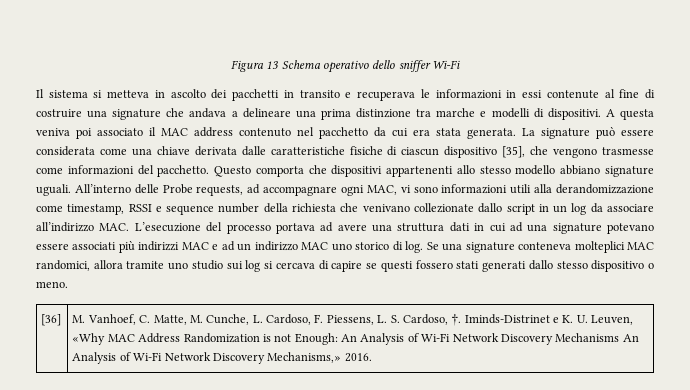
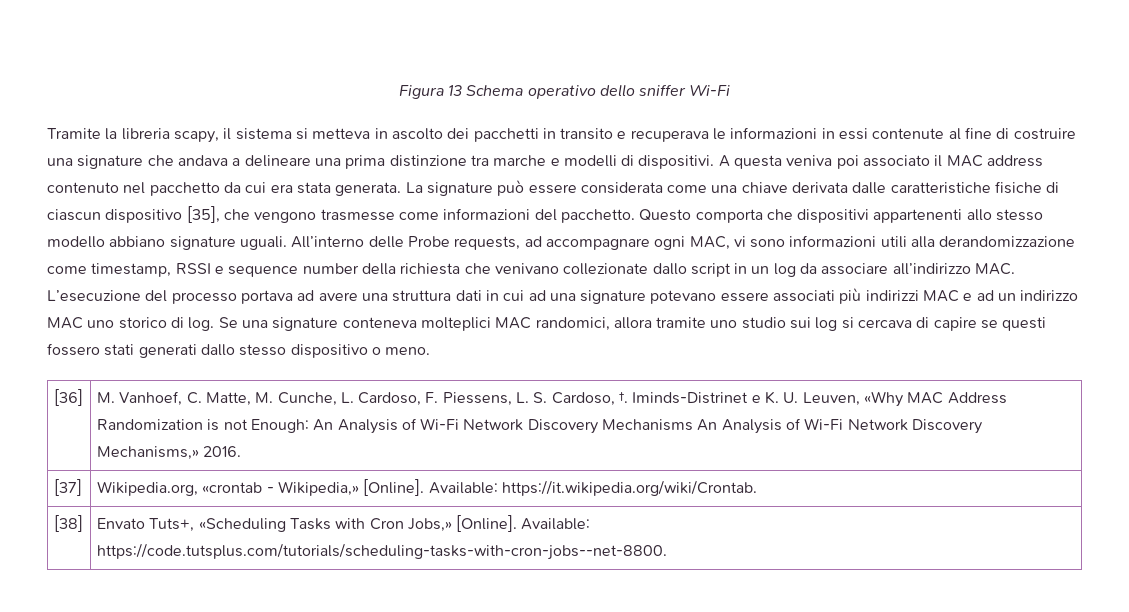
[36,89,44,98] Il -> [47,128,232,143] Tramite la libreria scapy, il
(372, 357) none -> [53,479,82,496] [96,479,757,496] [53,515,83,532] [96,515,591,532] [96,543,667,560] // [37] | Wikipedia.org, «crontab - Wikipedia,» [Online]. Available: https://it.wikipedia.org/wiki/Crontab. // [38] | Envato Tuts+, «Scheduling Tasks with Cron Jobs,» [Online]. Available: https://code.tutsplus.com/tutorials/scheduling-tasks-with-cron-jobs--net-8800.

